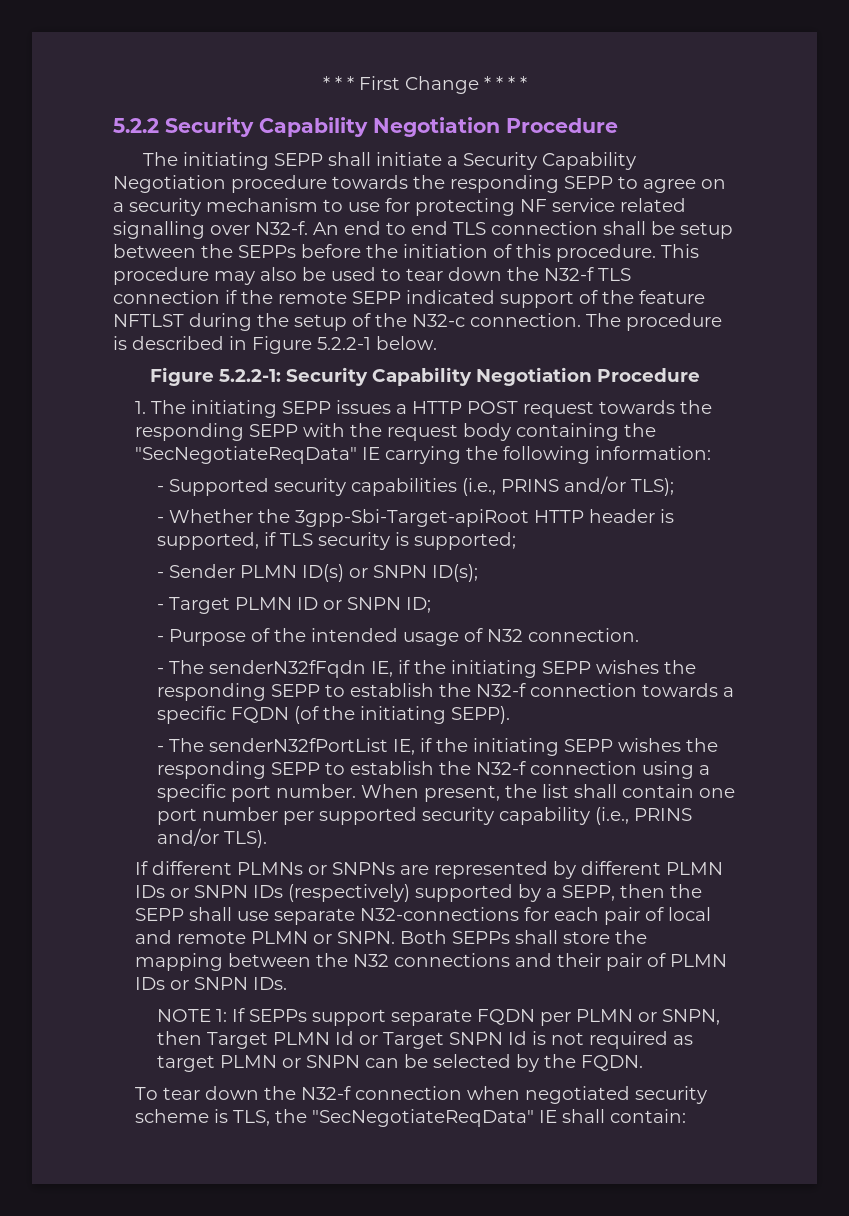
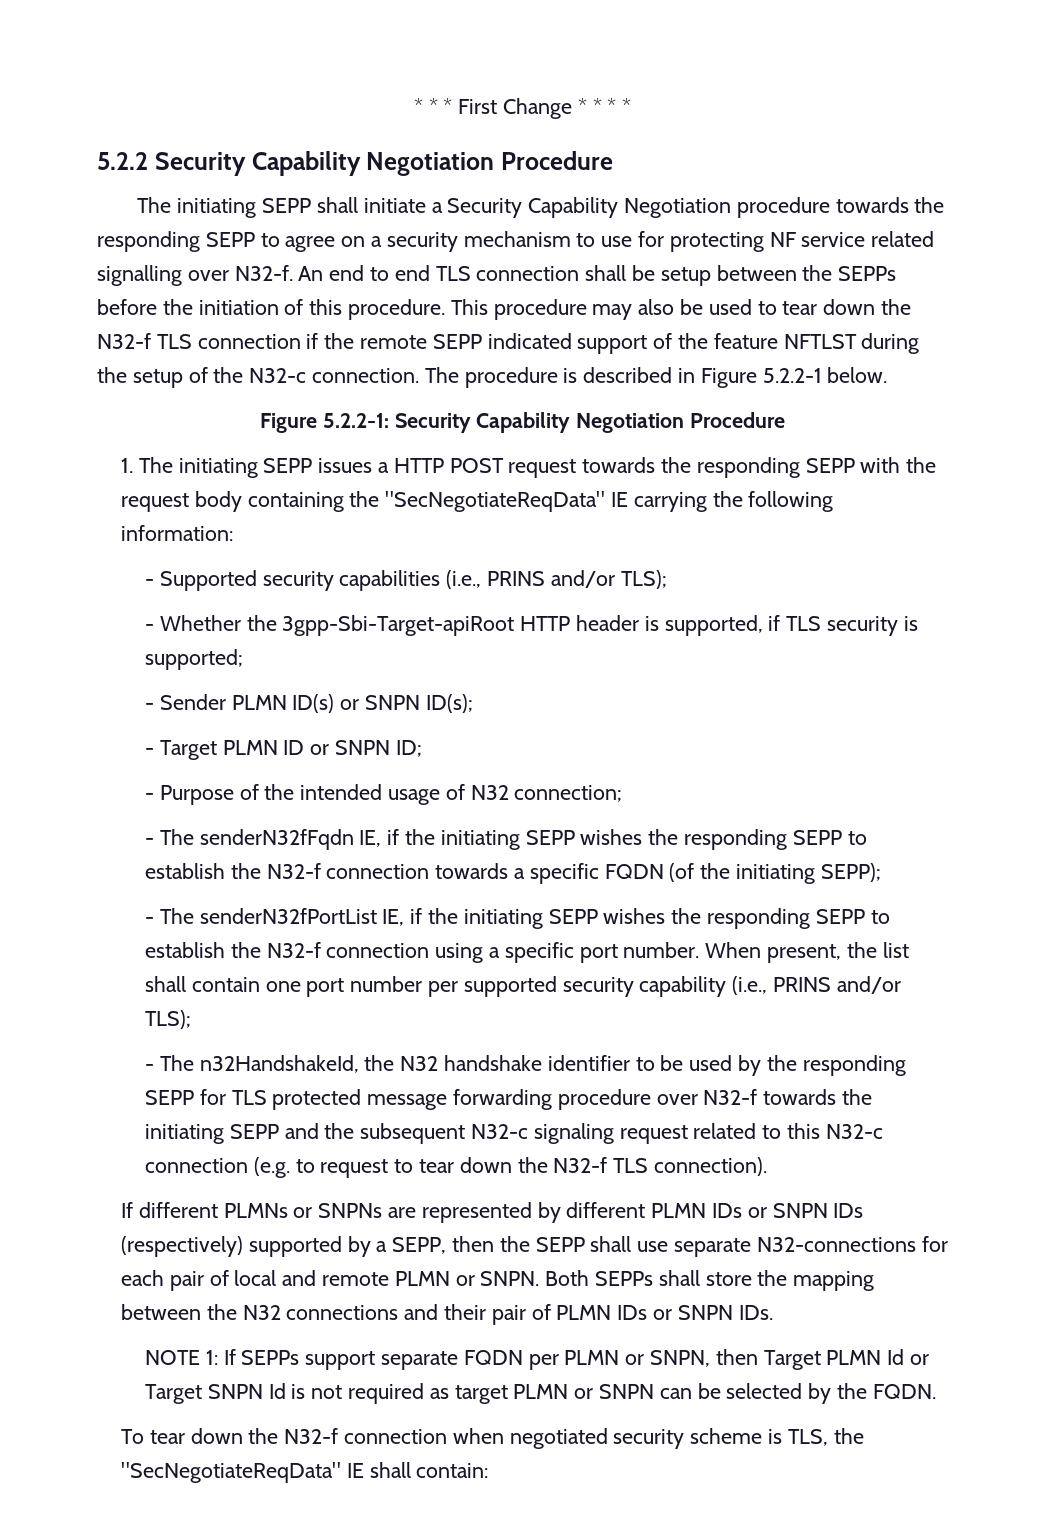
[527,628,639,642] connection. -> [514,785,623,802] connection;
[450,706,510,724] SEPP). -> [820,863,881,882] SEPP);
[223,830,267,848] TLS). -> [144,1010,191,1029] [144,1055,906,1076] [144,1089,872,1110] [144,1123,883,1144] [144,1157,767,1178] TLS); // - The n32HandshakeId, the N32 handshake identifier to be used by the responding SEPP for TLS protected message forwarding procedure over N32-f towards the initiating SEPP and the subsequent N32-c signaling request related to this N32-c connection (e.g. to request to tear down the N32-f TLS connection).

